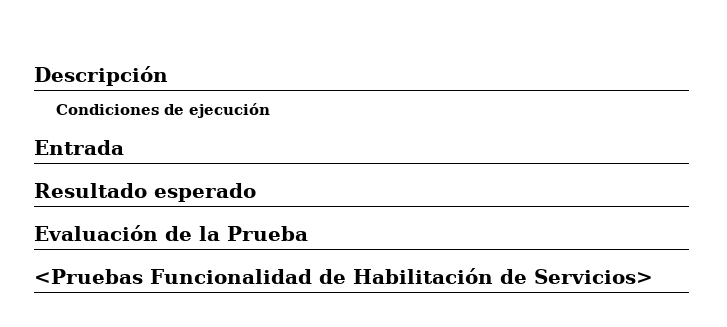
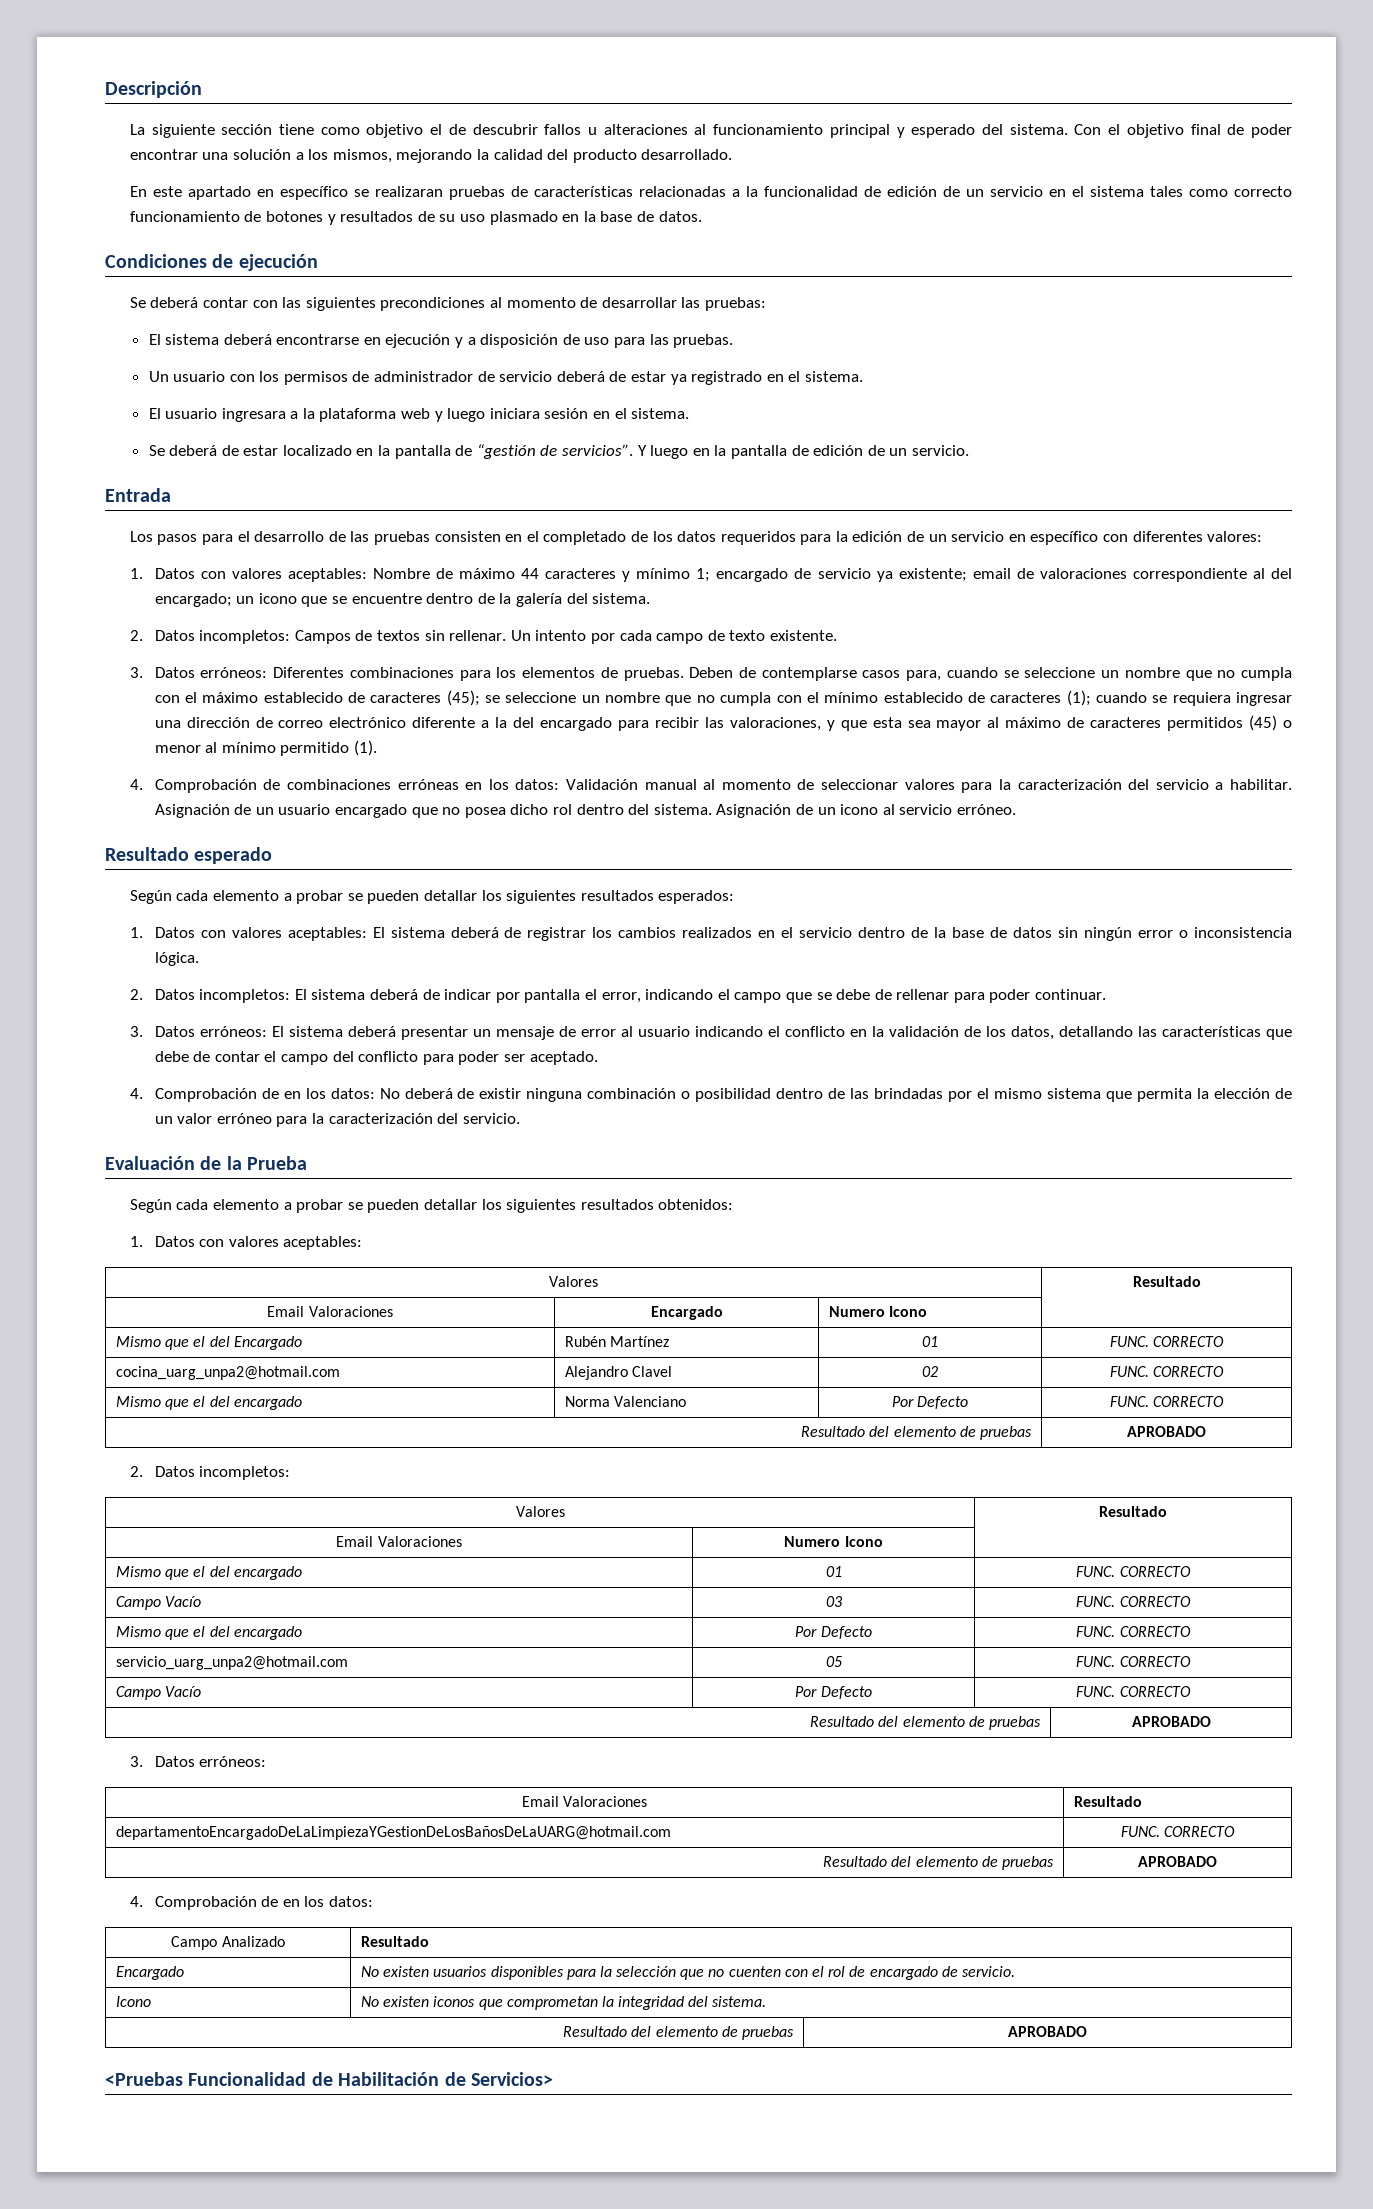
[56,103,271,118] [34,140,124,155] [34,183,256,202] [34,225,308,241] Condiciones de ejecución // Entrada // Resultado esperado // Evaluación de la Prueba -> [129,124,1292,138] [129,149,733,163] [129,186,1293,200] [129,211,702,225] [105,254,318,271] [129,297,766,311] [148,334,734,348] [148,371,863,385] [148,408,690,422] [148,444,969,459] [105,488,171,502] [129,531,1263,545] [129,568,1293,582] [154,593,651,607] [129,630,837,644] [129,667,1292,681] [154,690,1293,706] [154,715,1293,731] [154,740,378,756] [129,779,1292,793] [154,804,1016,818] [105,847,273,864] [129,890,735,904] [129,927,1292,941] [154,952,199,966] [129,989,1107,1003] [129,1026,1293,1040] [154,1051,598,1065] [129,1088,1292,1102] [154,1113,520,1127] [105,1156,308,1170] [129,1199,734,1213] [129,1236,363,1250] [549,1276,598,1287] [1132,1276,1201,1287] [267,1306,393,1317] [650,1306,723,1320] [829,1306,928,1317] [116,1336,302,1350] [565,1336,670,1347] [922,1336,938,1347] [1109,1336,1225,1347] [116,1366,341,1380] [565,1366,673,1380] [922,1366,938,1377] [1109,1366,1225,1377] [116,1396,302,1410] [565,1396,687,1407] [891,1396,969,1409] [1109,1396,1225,1407] [801,1426,1032,1440] [1127,1426,1206,1437] [129,1466,291,1480] [515,1506,565,1517] [1099,1506,1167,1517] [336,1536,462,1547] [784,1536,883,1547] [116,1566,302,1580] [825,1566,842,1577] [1076,1566,1191,1577] [116,1596,202,1610] [825,1596,842,1607] [1076,1596,1191,1607] [116,1626,302,1640] [795,1626,872,1639] [1076,1626,1191,1637] [116,1656,349,1670] [825,1656,842,1667] [1076,1656,1191,1667] [116,1686,202,1700] [795,1686,872,1699] [1076,1686,1191,1697] [810,1716,1041,1730] [1131,1716,1211,1727] [129,1756,267,1767] [521,1796,648,1807] [1074,1796,1143,1807] [116,1826,672,1840] [1120,1826,1236,1837] [823,1856,1054,1870] [1138,1856,1217,1867] [129,1896,374,1910] [171,1936,285,1950] [361,1936,430,1947] [116,1966,185,1980] [361,1966,1015,1980] [116,1996,152,2007] [361,1996,767,2010] [563,2026,794,2040] [1008,2026,1087,2037] La siguiente sección tiene como objetivo el de descubrir fallos u alteraciones al funcionamiento principal y esperado del sistema. Con el objetivo final de poder encontrar una solución a los mismos, mejorando la calidad del producto desarrollado. // En este apartado en específico se realizaran pruebas de características relacionadas a la funcionalidad de edición de un servicio en el sistema tales como correcto funcionamiento de botones y resultados de su uso plasmado en la base de datos. // Condiciones de ejecución // Se deberá contar con las siguientes precondiciones al momento de desarrollar las pruebas: // El sistema deberá encontrarse en ejecución y a disposición de uso para las pruebas. // Un usuario con los permisos de administrador de servicio deberá de estar ya registrado en el sistema. // El usuario ingresara a la plataforma web y luego iniciara sesión en el sistema. // Se deberá de estar localizado en la pantalla de “gestión de servicios”. Y luego en la pantalla de edición de un servicio. // Entrada // Los pasos para el desarrollo de las pruebas consisten en el completado de los datos requeridos para la edición de un servicio en específico con diferentes valores: // 1. Datos con valores aceptables: Nombre de máximo 44 caracteres y mínimo 1; encargado de servicio ya existente; email de valoraciones correspondiente al del encargado; un icono que se encuentre dentro de la galería del sistema. // 2. Datos incompletos: Campos de textos sin rellenar. Un intento por cada campo de texto existente. // 3. Datos erróneos: Diferentes combinaciones para los elementos de pruebas. Deben de contemplarse casos para, cuando se seleccione un nombre que no cumpla con el máximo establecido de caracteres (45); se seleccione un nombre que no cumpla con el mínimo establecido de caracteres (1); cuando se requiera ingresar una dirección de correo electrónico diferente a la del encargado para recibir las valoraciones, y que esta sea mayor al máximo de caracteres permitidos (45) o menor al mínimo permitido (1). // 4. Comprobación de combinaciones erróneas en los datos: Validación manual al momento de seleccionar valores para la caracterización del servicio a habilitar. Asignación de un usuario encargado que no posea dicho rol dentro del sistema. Asignación de un icono al servicio erróneo. // Resultado esperado // Según cada elemento a probar se pueden detallar los siguientes resultados esperados: // 1. Datos con valores aceptables: El sistema deberá de registrar los cambios realizados en el servicio dentro de la base de datos sin ningún error o inconsistencia lógica. // 2. Datos incompletos: El sistema deberá de indicar por pantalla el error, indicando el campo que se debe de rellenar para poder continuar. // 3. Datos erróneos: El sistema deberá presentar un mensaje de error al usuario indicando el conflicto en la validación de los datos, detallando las características que debe de contar el campo del conflicto para poder ser aceptado. // 4. Comprobación de en los datos: No deberá de existir ninguna combinación o posibilidad dentro de las brindadas por el mismo sistema que permita la elección de un valor erróneo para la caracterización del servicio. // Evaluación de la Prueba // Según cada elemento a probar se pueden detallar los siguientes resultados obtenidos: // 1. Datos con valores aceptables: // Valores | Resultado // Email Valoraciones | Encargado | Numero Icono | // Mismo que el del Encargado | Rubén Martínez | 01 | FUNC. CORRECTO // cocina_uarg_unpa2@hotmail.com | Alejandro Clavel | 02 | FUNC. CORRECTO // Mismo que el del encargado | Norma Valenciano | Por Defecto | FUNC. CORRECTO // Resultado del elemento de pruebas | APROBADO // 2. Datos incompletos: // Valores | Resultado // Email Valoraciones | Numero Icono | // Mismo que el del encargado | 01 | FUNC. CORRECTO // Campo Vacío | 03 | FUNC. CORRECTO // Mismo que el del encargado | Por Defecto | FUNC. CORRECTO // servicio_uarg_unpa2@hotmail.com | 05 | FUNC. CORRECTO // Campo Vacío | Por Defecto | FUNC. CORRECTO // Resultado del elemento de pruebas | APROBADO // 3. Datos erróneos: // Email Valoraciones | Resultado // departamentoEncargadoDeLaLimpiezaYGestionDeLosBañosDeLaUARG@hotmail.com | FUNC. CORRECTO // Resultado del elemento de pruebas | APROBADO // 4. Comprobación de en los datos: // Campo Analizado | Resultado // Encargado | No existen usuarios disponibles para la selección que no cuenten con el rol de encargado de servicio. // Icono | No existen iconos que comprometan la integridad del sistema. // Resultado del elemento de pruebas | APROBADO

